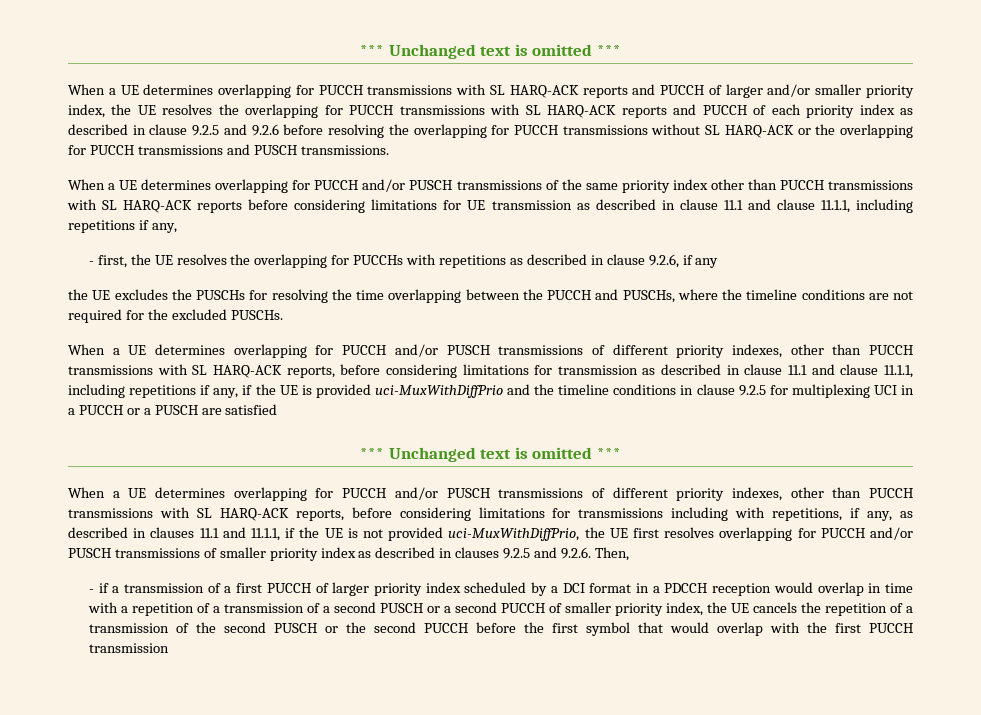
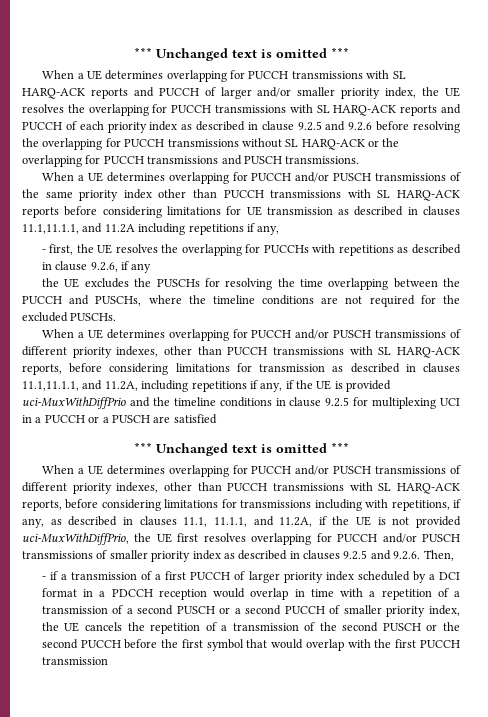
[679,199,850,213] clause 11.1 and clause 11.1.1, -> [423,206,461,216] [22,223,135,234] clauses 11.1,11.1.1, and 11.2A
[744,364,913,378] clause 11.1 and clause 11.1.1, -> [423,363,461,373] [22,380,138,391] clauses 11.1,11.1.1, and 11.2A,
[199,527,280,541] 11.1 and 11.1.1, -> [183,516,313,527] 11.1, 11.1.1, and 11.2A,

